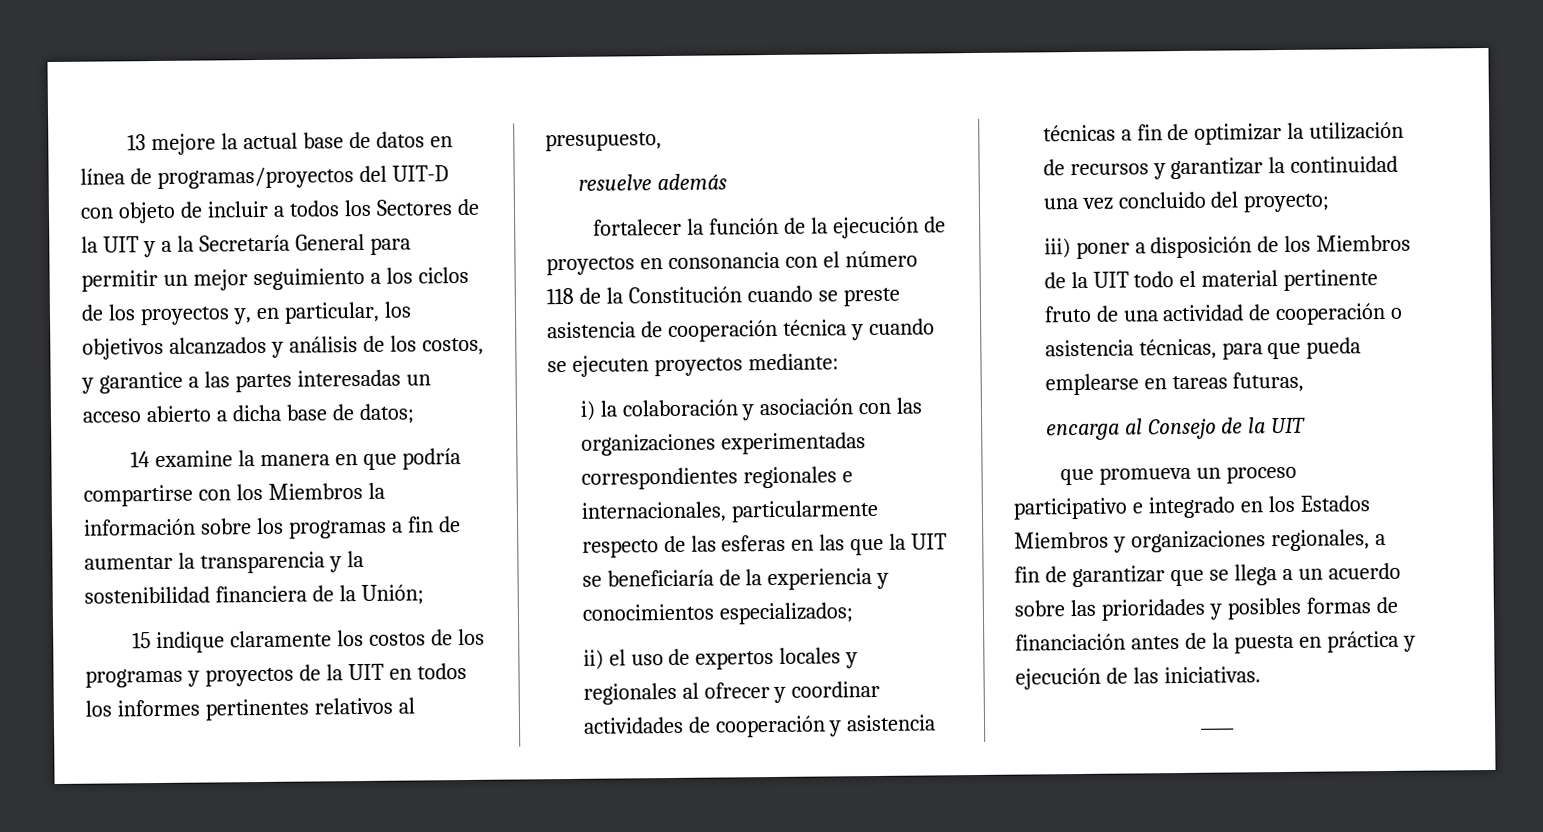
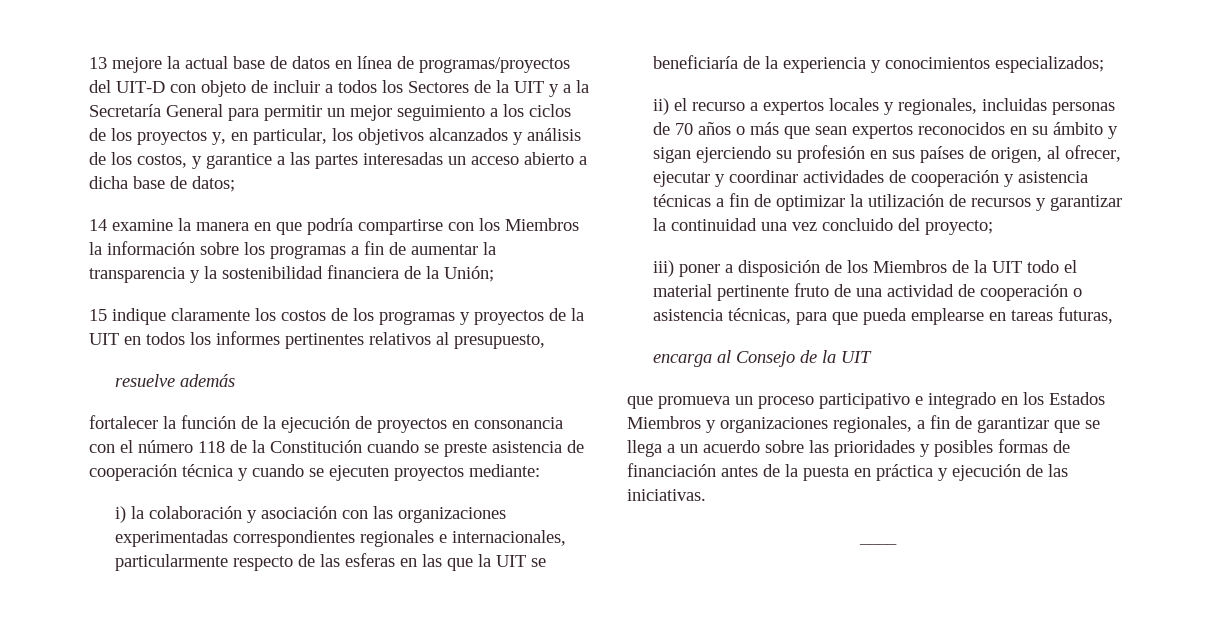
[630,648,691,666] uso de -> [692,102,759,111] recurso a
[582,682,770,705] regionales al ofrecer -> [898,98,1116,115] [653,122,1119,139] [653,145,1122,163] [653,171,711,187] regionales, incluidas personas de 70 años o más que sean expertos reconocidos en su ámbito y sigan ejerciendo su profesión en sus países de origen, al ofrecer, ejecutar

